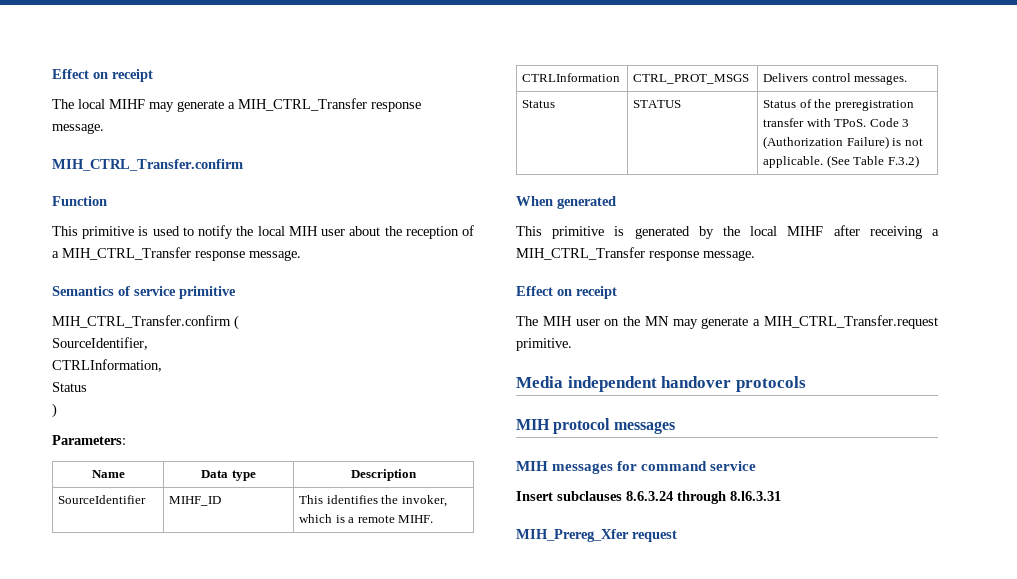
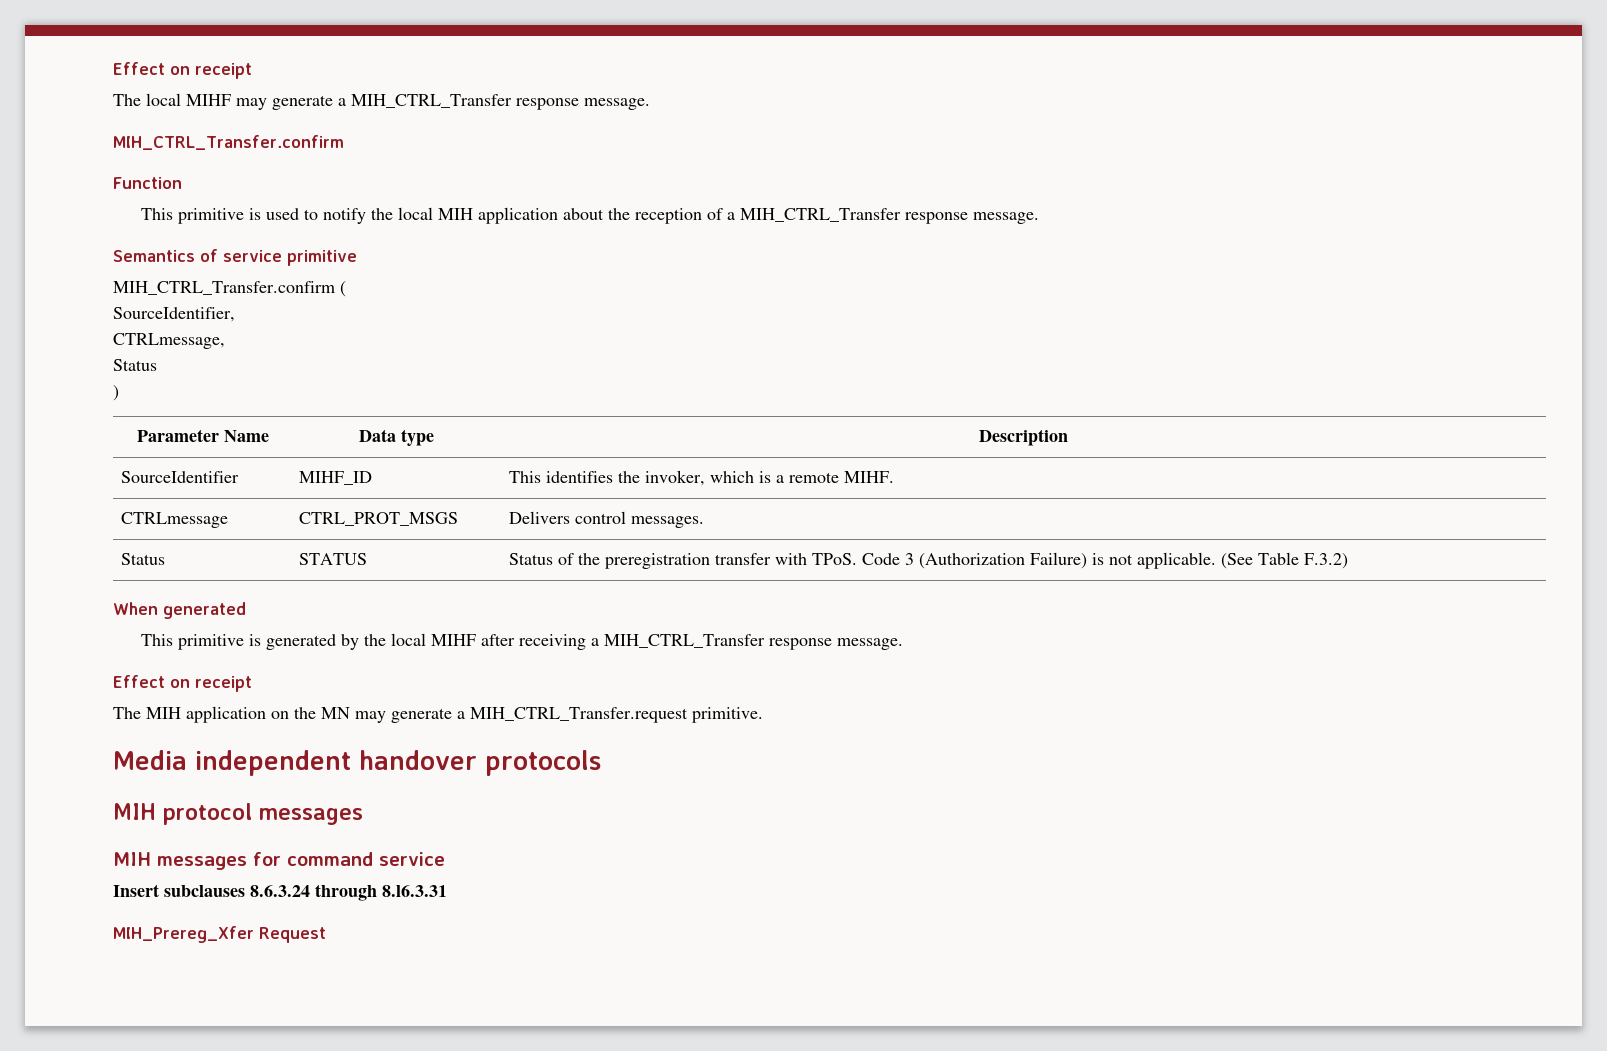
[321,229,346,236] user -> [477,207,558,224] application
[52,359,162,372] CTRLInformation, -> [113,333,225,349] CTRLmessage,
[52,435,126,445] // Parameters: // -> [136,429,219,442] // Parameter
[522,73,621,82] CTRLInformation -> [120,512,228,528] CTRLmessage
[575,319,600,326] user -> [186,706,266,723] application
[632,530,677,542] request -> [259,927,326,943] Request

